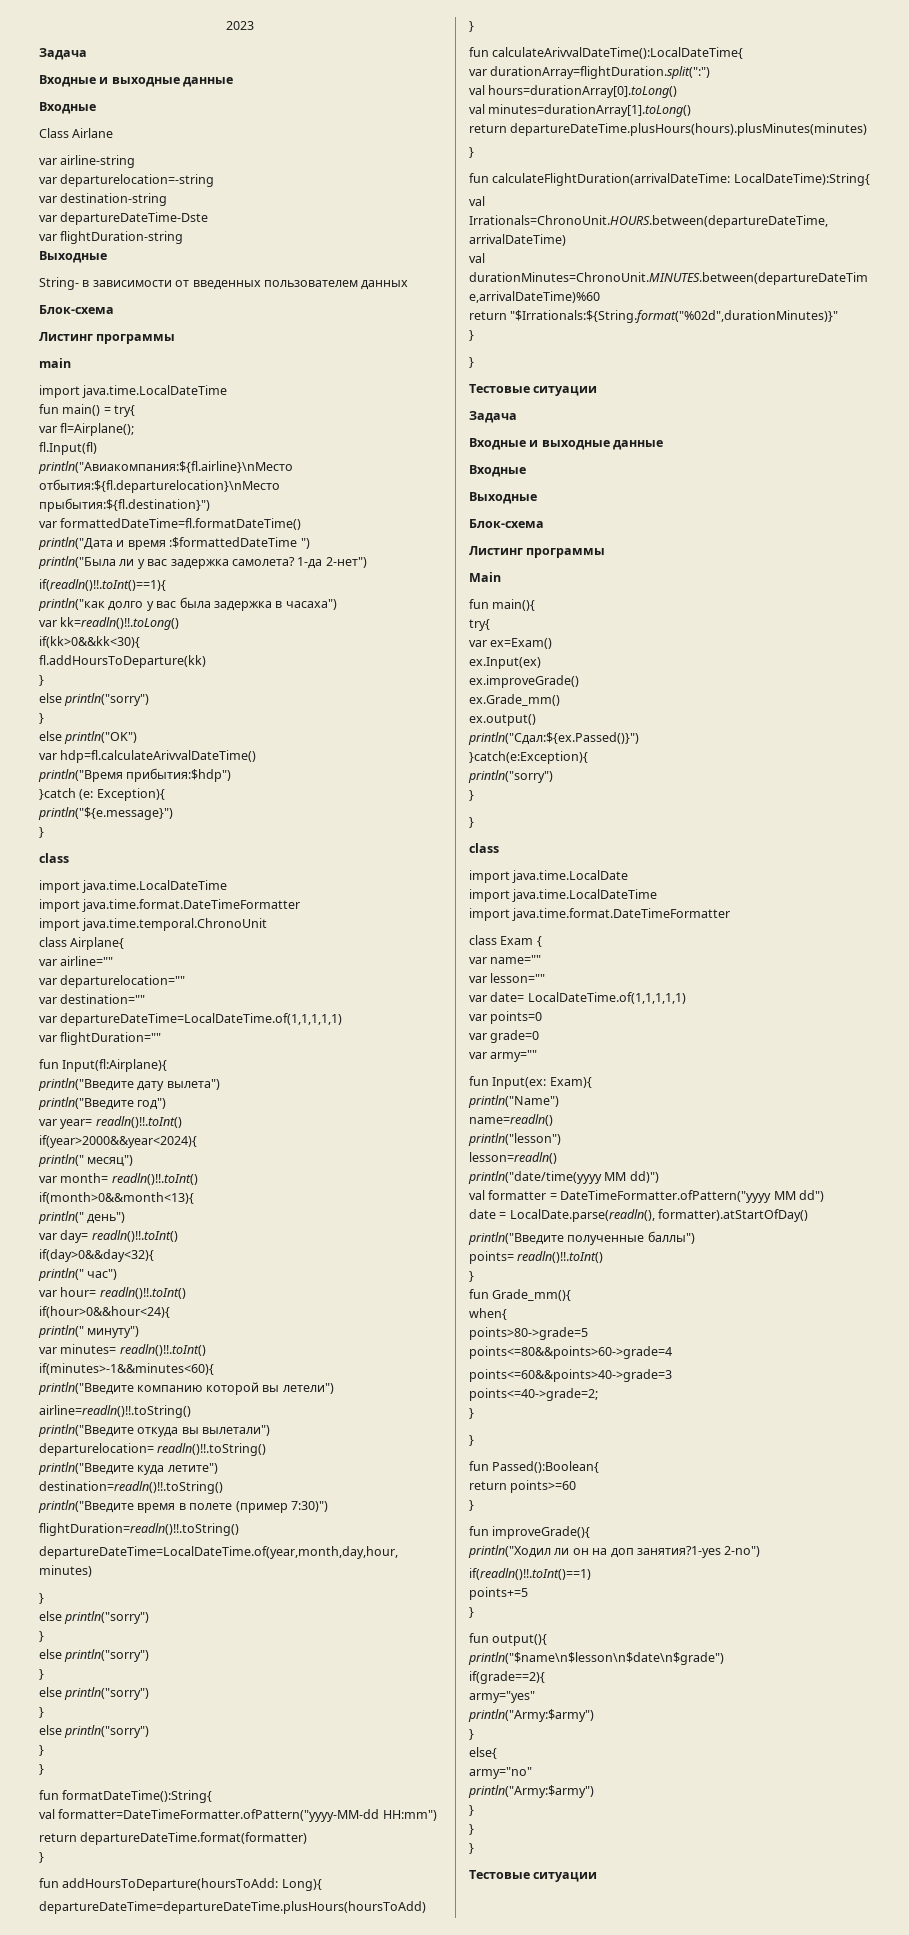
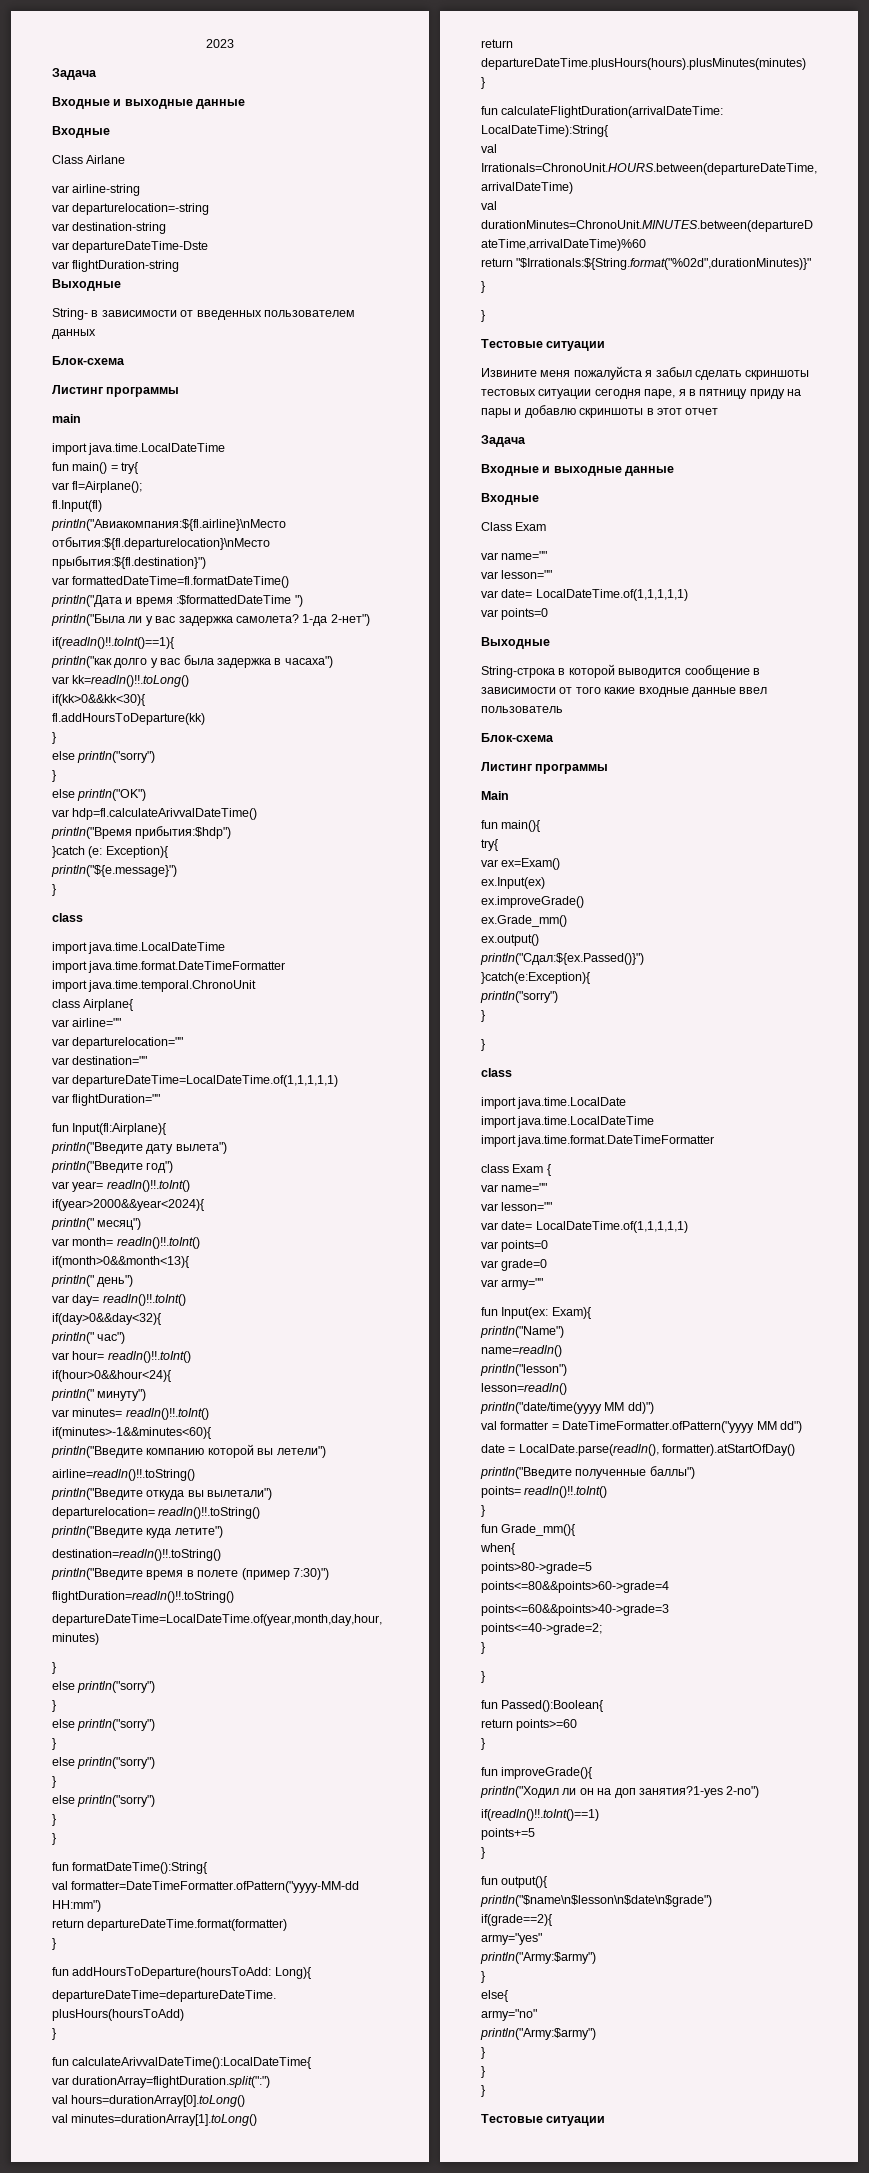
[469,411,517,423] [469,438,664,450] [469,465,526,477] [469,492,537,504] // Задача // Входные и выходные данные // Входные // Выходные -> [481,366,810,380] [481,389,801,399] [481,405,719,418] [481,435,526,447] [481,464,675,476] [481,493,539,505] [481,522,547,531] [481,551,548,560] [481,570,553,579] [481,589,688,601] [481,608,549,620] [481,637,550,649] [481,664,760,678] [481,687,768,697] [481,706,563,713] // Извините меня пожалуйста я забыл сделать скриншоты тестовых ситуации сегодня паре, я в пятницу приду на пары и добавлю скриншоты в этот отчет // Задача // Входные и выходные данные // Входные // Class Exam // var name="" // var lesson="" // var date= LocalDateTime.of(1,1,1,1,1) // var points=0 // Выходные // String-строка в которой выводится сообщение в зависимости от того какие входные данные ввел пользователь

